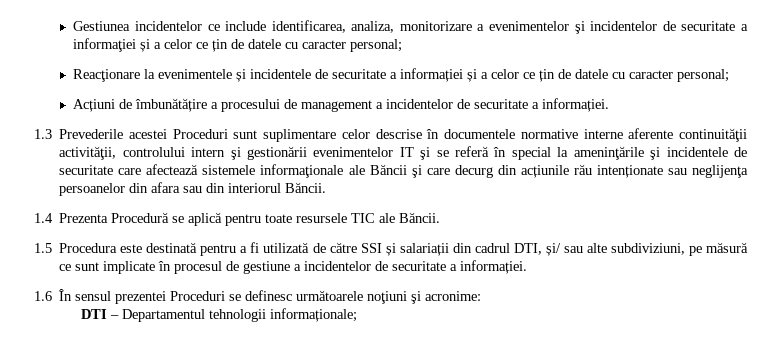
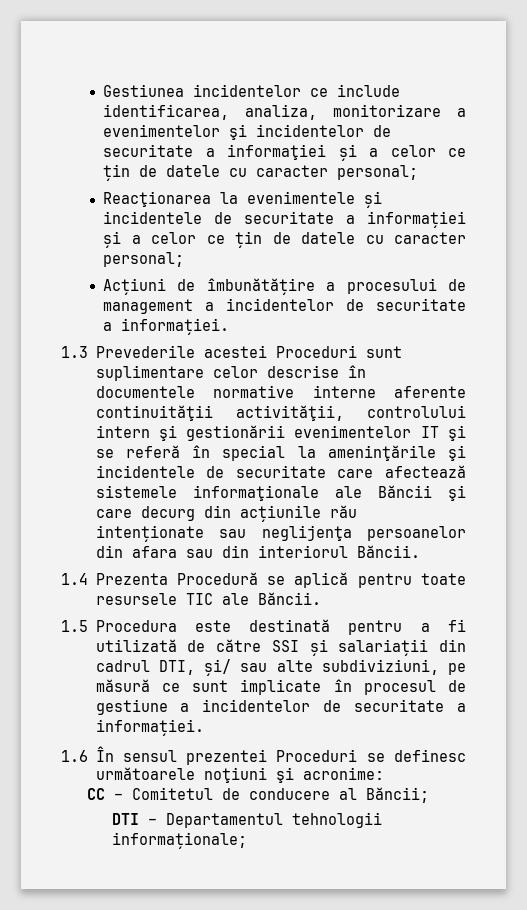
[73,69,141,82] Reacţionare -> [103,191,212,207] Reacţionarea
(482, 296) none -> [86,787,429,803] // CC – Comitetul de conducere al Băncii;

